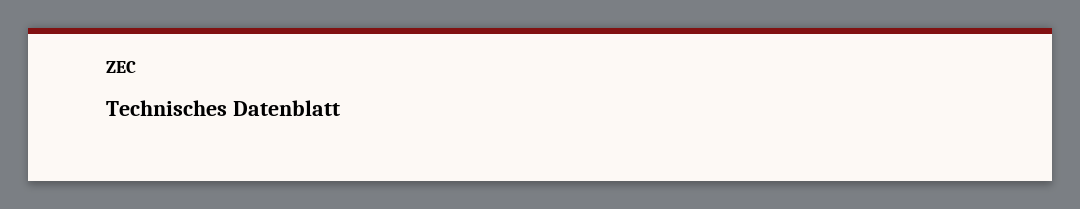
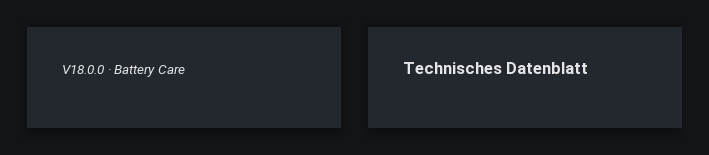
[106,61,136,73] ZEC -> [62,65,185,77] V18.0.0 · Battery Care

